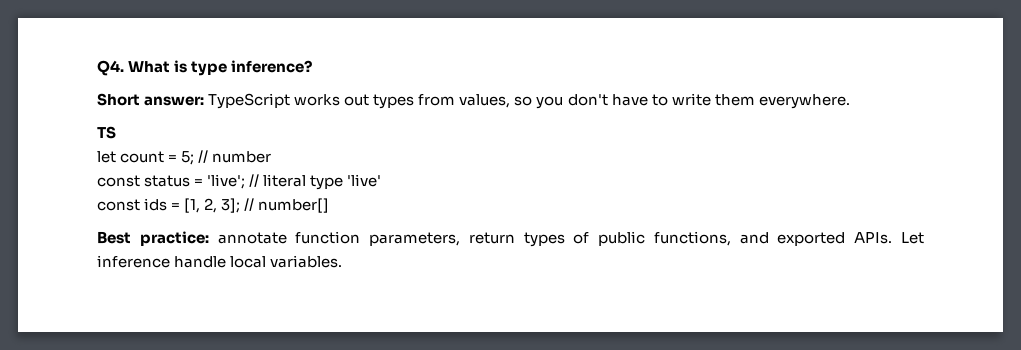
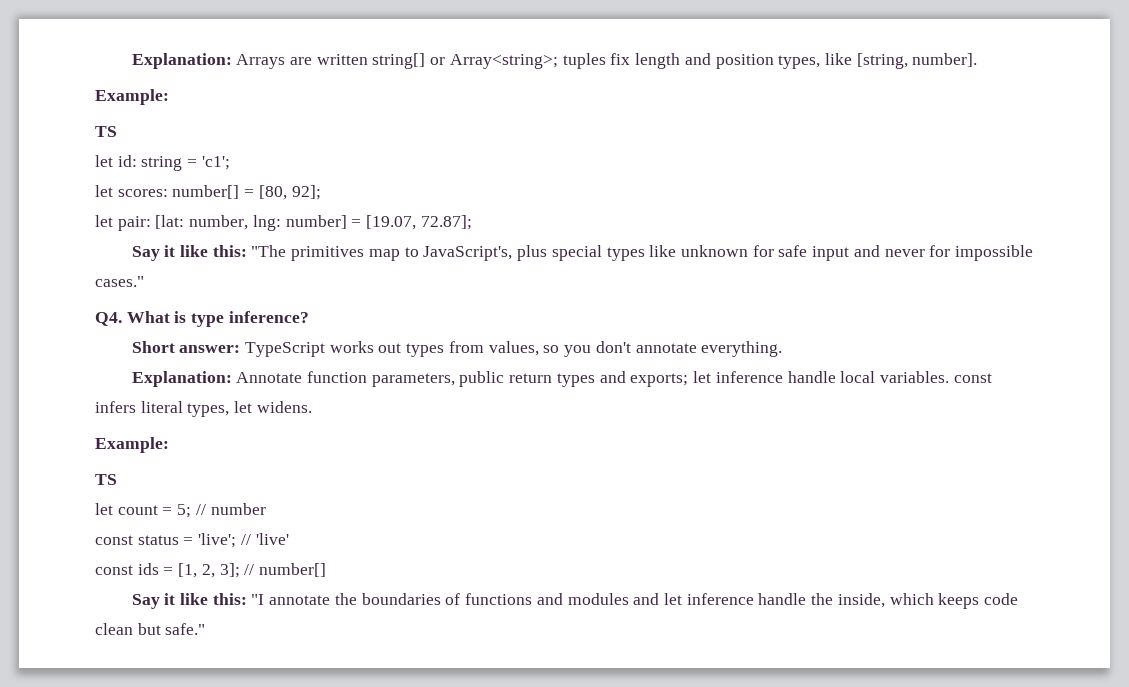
(97, 68) none -> [131,53,978,69] [95,89,169,105] [95,126,117,137] [95,155,230,171] [95,185,321,200] [95,215,472,231] [131,245,1034,261] [95,276,144,287] Explanation: Arrays are written string[] or Array<string>; tuples fix length and position types, like [string, number]. // Example: // TS // let id: string = 'c1'; // let scores: number[] = [80, 92]; // let pair: [lat: number, lng: number] = [19.07, 72.87]; // Say it like this: "The primitives map to JavaScript's, plus special types like unknown for safe input and never for impossible cases." //
[611,93,850,109] have to write them everywhere. -> [635,341,783,357] [131,371,992,387] [95,401,312,417] [95,437,169,453] annotate everything. // Explanation: Annotate function parameters, public return types and exports; let inference handle local variables. const infers literal types, let widens. // Example:
[263,174,344,190] literal type -> (251, 539) none
[97,231,924,247] [97,255,343,268] Best practice: annotate function parameters, return types of public functions, and exported APIs. Let inference handle local variables. -> [131,593,1019,609] [95,623,206,635] Say it like this: "I annotate the boundaries of functions and modules and let inference handle the inside, which keeps code clean but safe."

